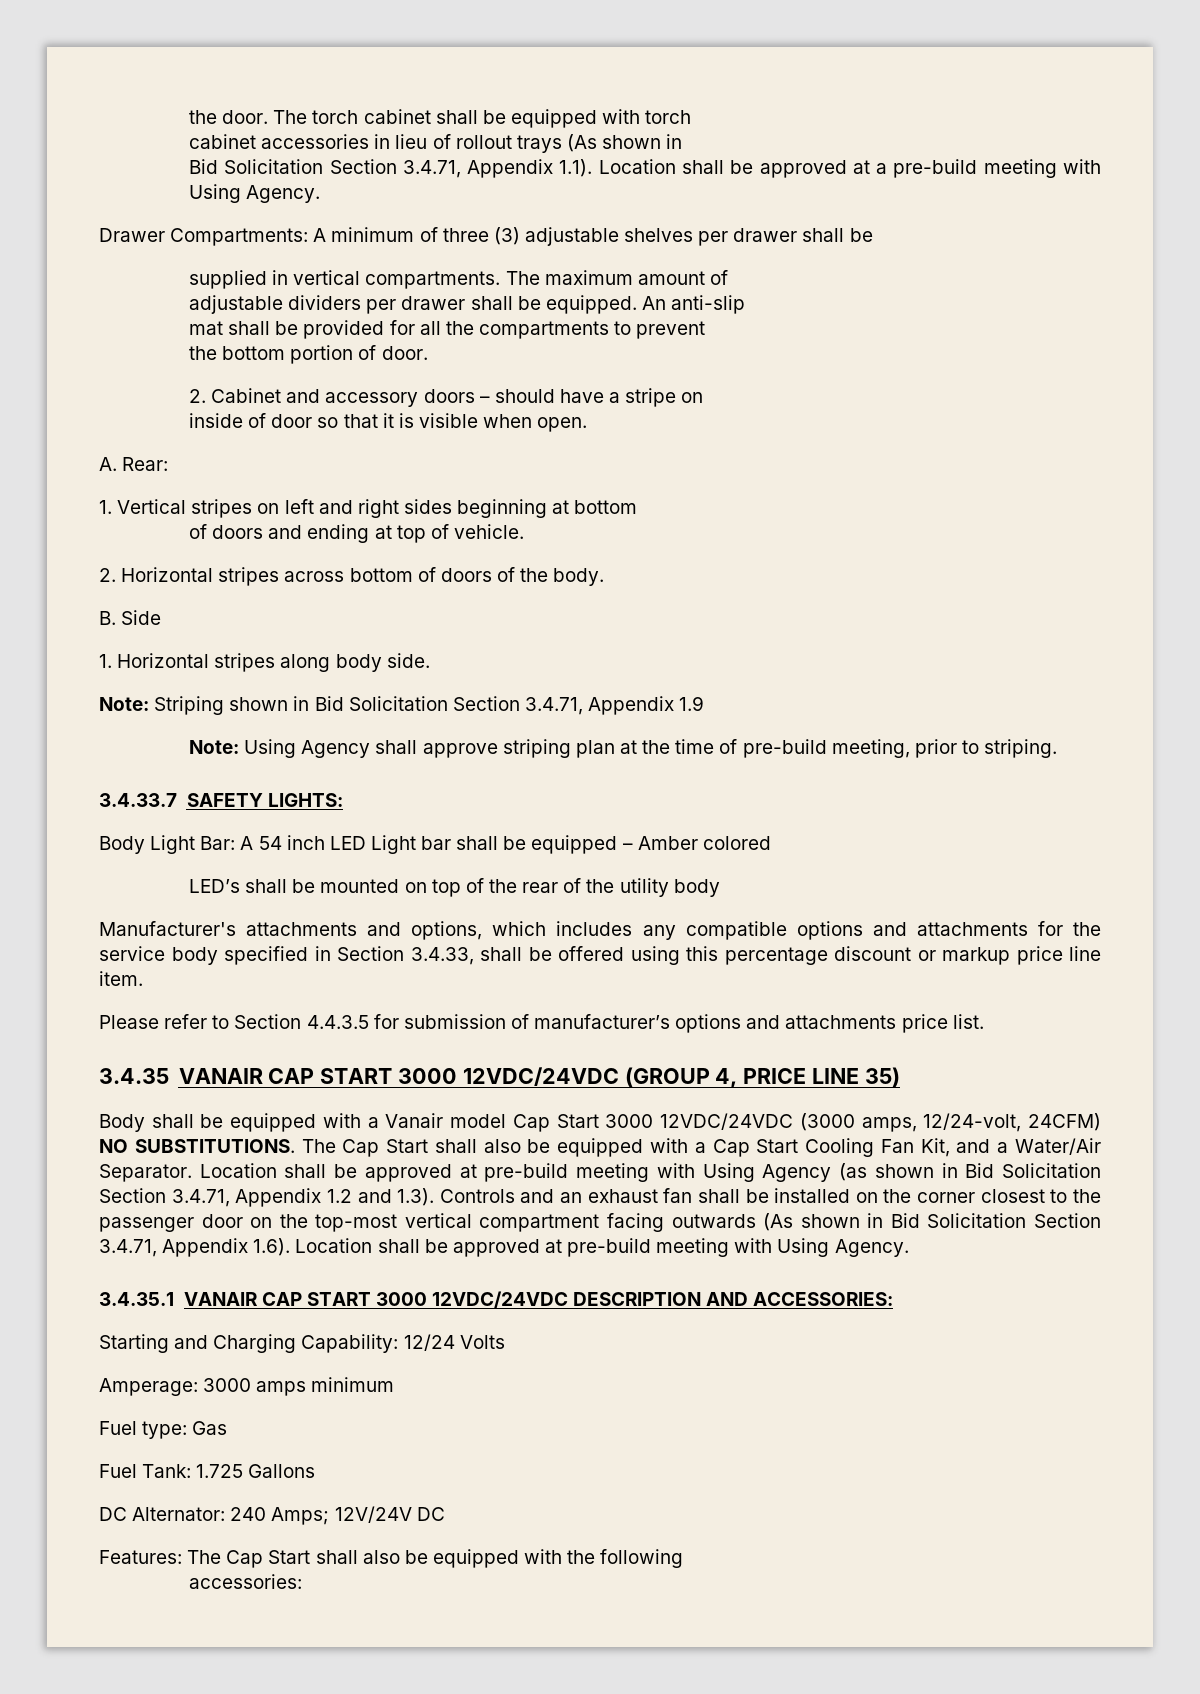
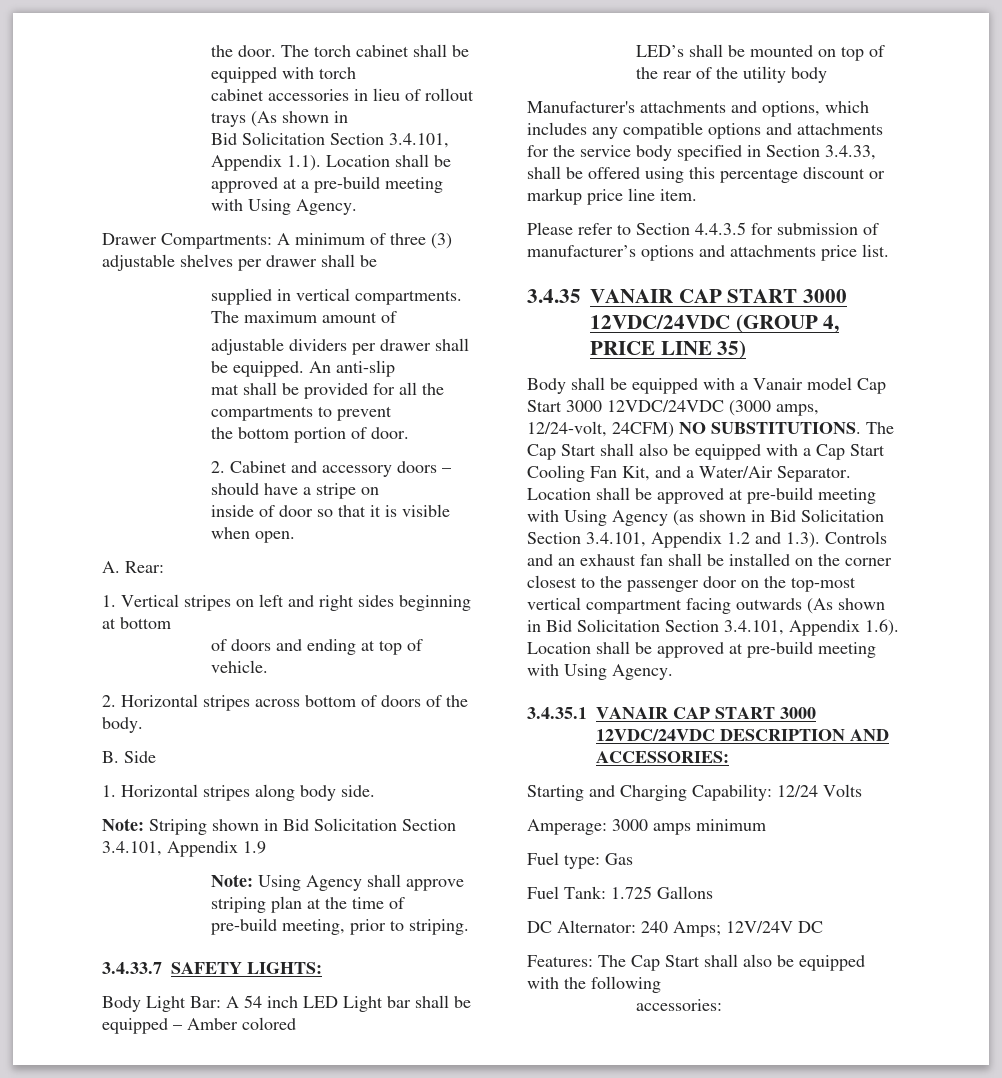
[402,160,461,178] 3.4.71, -> [389,133,450,148] 3.4.101,
[524,697,583,715] 3.4.71, -> [102,841,162,856] 3.4.101,
[171,1189,230,1207] 3.4.71, -> [586,532,646,547] 3.4.101,
[99,1239,157,1257] 3.4.71, -> [724,620,784,635] 3.4.101,

